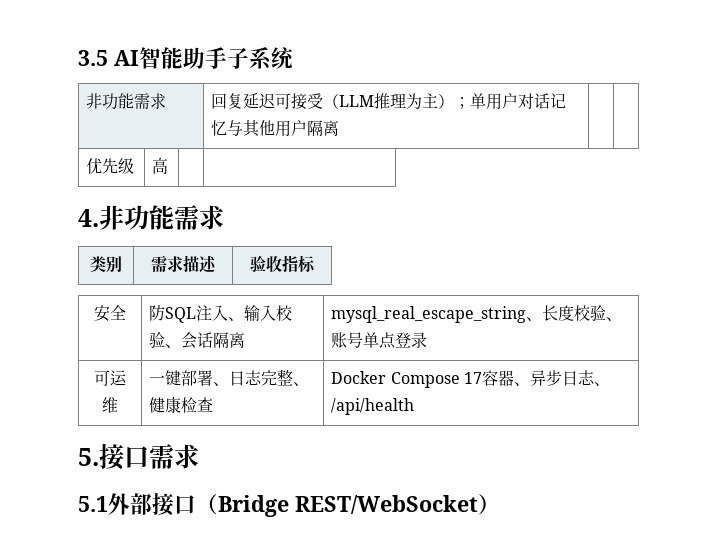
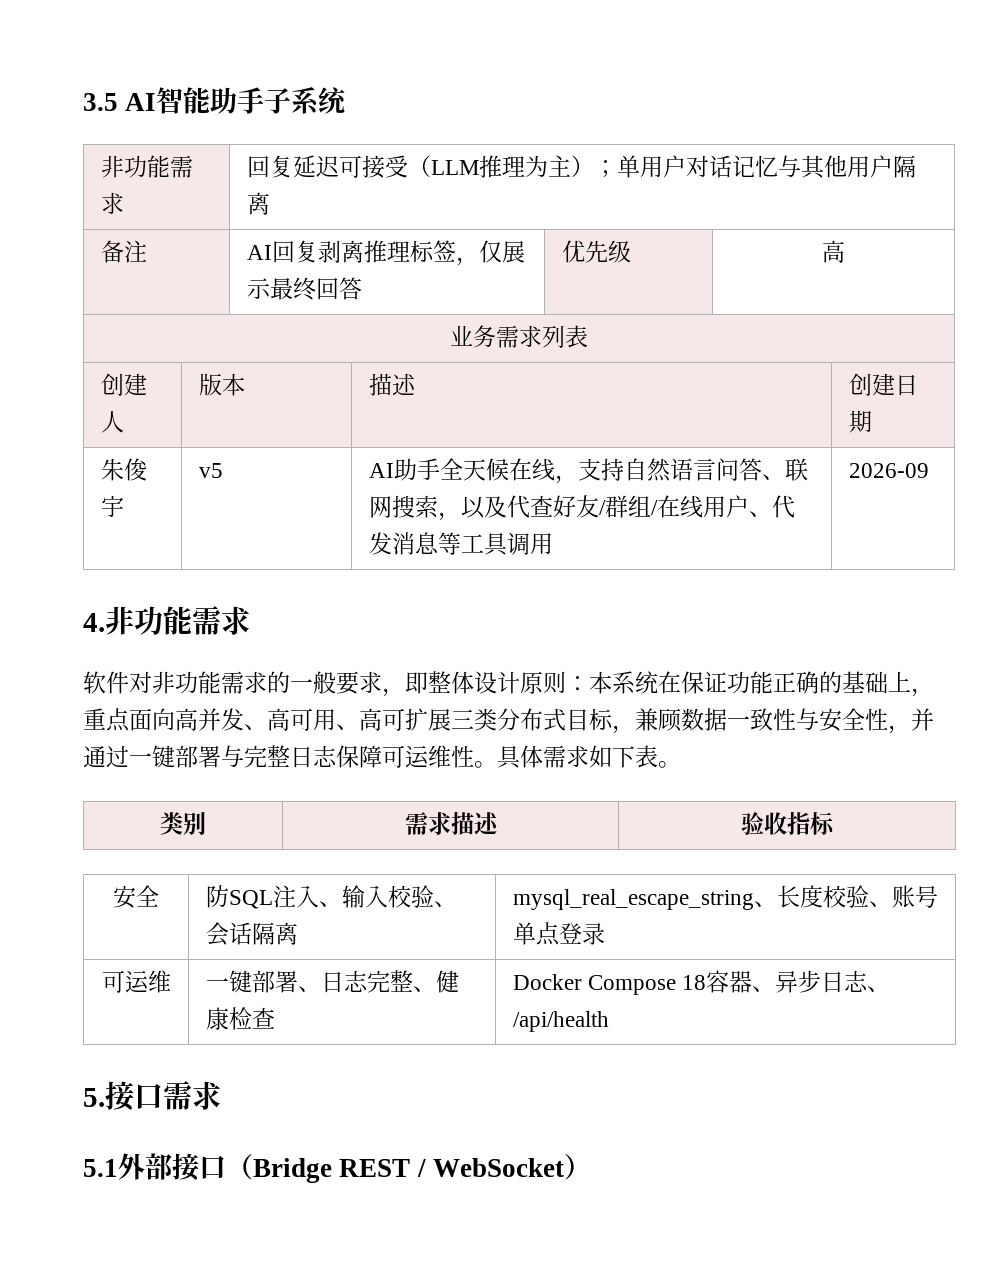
[86,158,135,174] [152,157,169,174] [78,205,224,230] | | // 优先级 | 高 | | // 4.非功能需求 -> [100,240,147,263] [246,240,525,266] [246,277,362,301] [561,240,631,263] [822,240,845,263] [450,325,588,348] [100,373,147,396] [100,411,124,433] [198,373,245,396] [368,373,416,396] [848,373,918,396] [848,410,872,433] [100,458,147,481] [100,495,124,517] [198,463,223,478] [368,458,808,484] [368,495,795,521] [368,532,553,556] [848,463,929,478] [83,606,250,635] [83,671,934,697] [83,708,934,734] [83,745,681,769] // 备注 | AI回复剥离推理标签，仅展示最终回答 | 优先级 | 高 // 业务需求列表 // 创建人 | 版本 | 描述 | 创建日期 // 朱俊宇 | v5 | AI助手全天候在线，支持自然语言问答、联网搜索，以及代查好友/群组/在线用户、代发消息等工具调用 | 2026-09 // 4.非功能需求 // 软件对非功能需求的一般要求，即整体设计原则：本系统在保证功能正确的基础上，重点面向高并发、高可用、高可扩展三类分布式目标，兼顾数据一致性与安全性，并通过一键部署与完整日志保障可运维性。具体需求如下表。
[464,372,483,384] 17 -> [682,975,707,990] 18
[295,495,478,514] REST/WebSocket -> [339,1158,564,1177] REST / WebSocket

